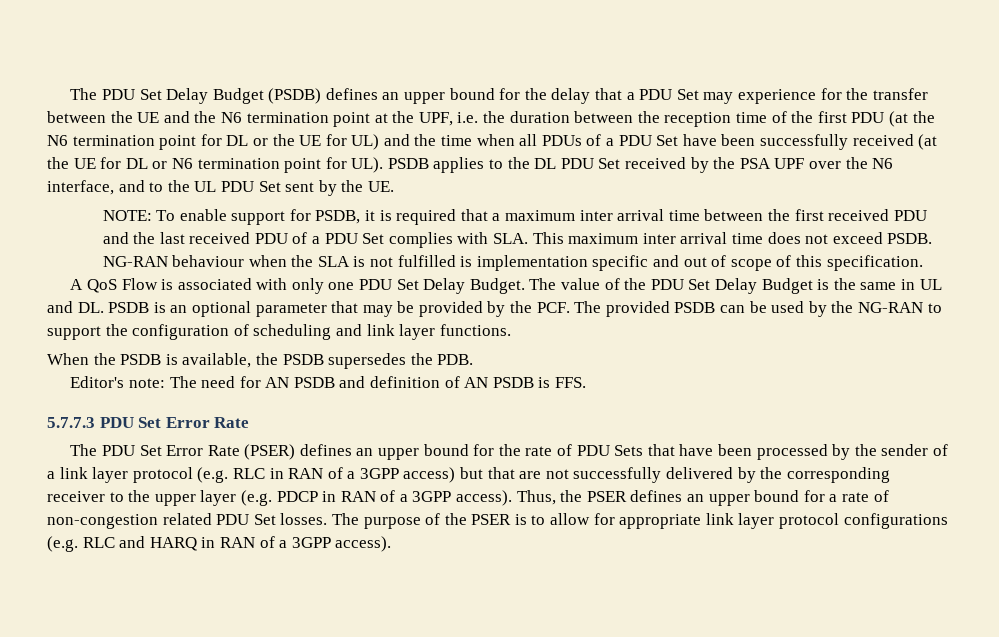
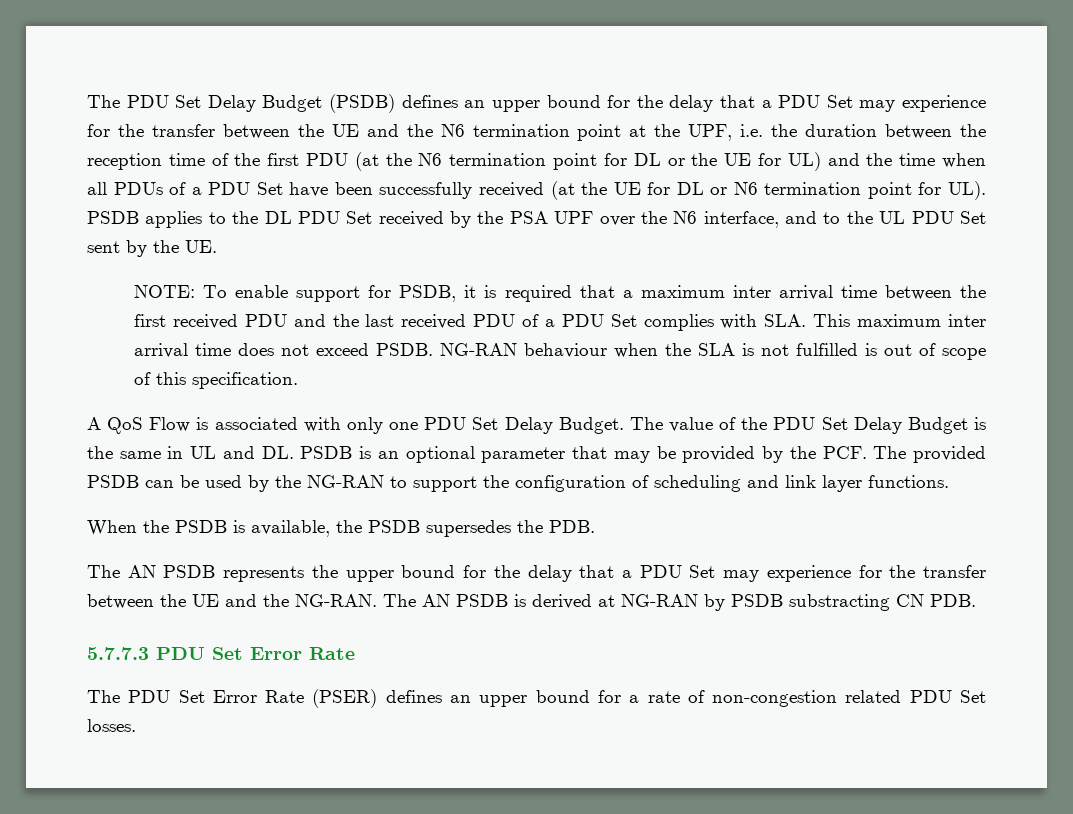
[476,255,680,271] implementation specific and -> (878, 349) none
[70,376,587,388] Editor's note: The need for AN PSDB and definition of AN PSDB is FFS. -> [87,565,986,582] [87,594,976,611] The AN PSDB represents the upper bound for the delay that a PDU Set may experience for the transfer between the UE and the NG-RAN. The AN PSDB is derived at NG-RAN by PSDB substracting CN PDB.
[498,444,948,460] [47,467,890,483] [47,490,825,506] the rate of PDU Sets that have been processed by the sender of a link layer protocol (e.g. RLC in RAN of a 3GPP access) but that are not successfully delivered by the corresponding receiver to the upper layer (e.g. PDCP in RAN of a 3GPP access). Thus, the PSER defines an upper bound for -> (621, 696) none
[331,513,948,529] [47,536,392,552] The purpose of the PSER is to allow for appropriate link layer protocol configurations (e.g. RLC and HARQ in RAN of a 3GPP access). -> (136, 725) none

